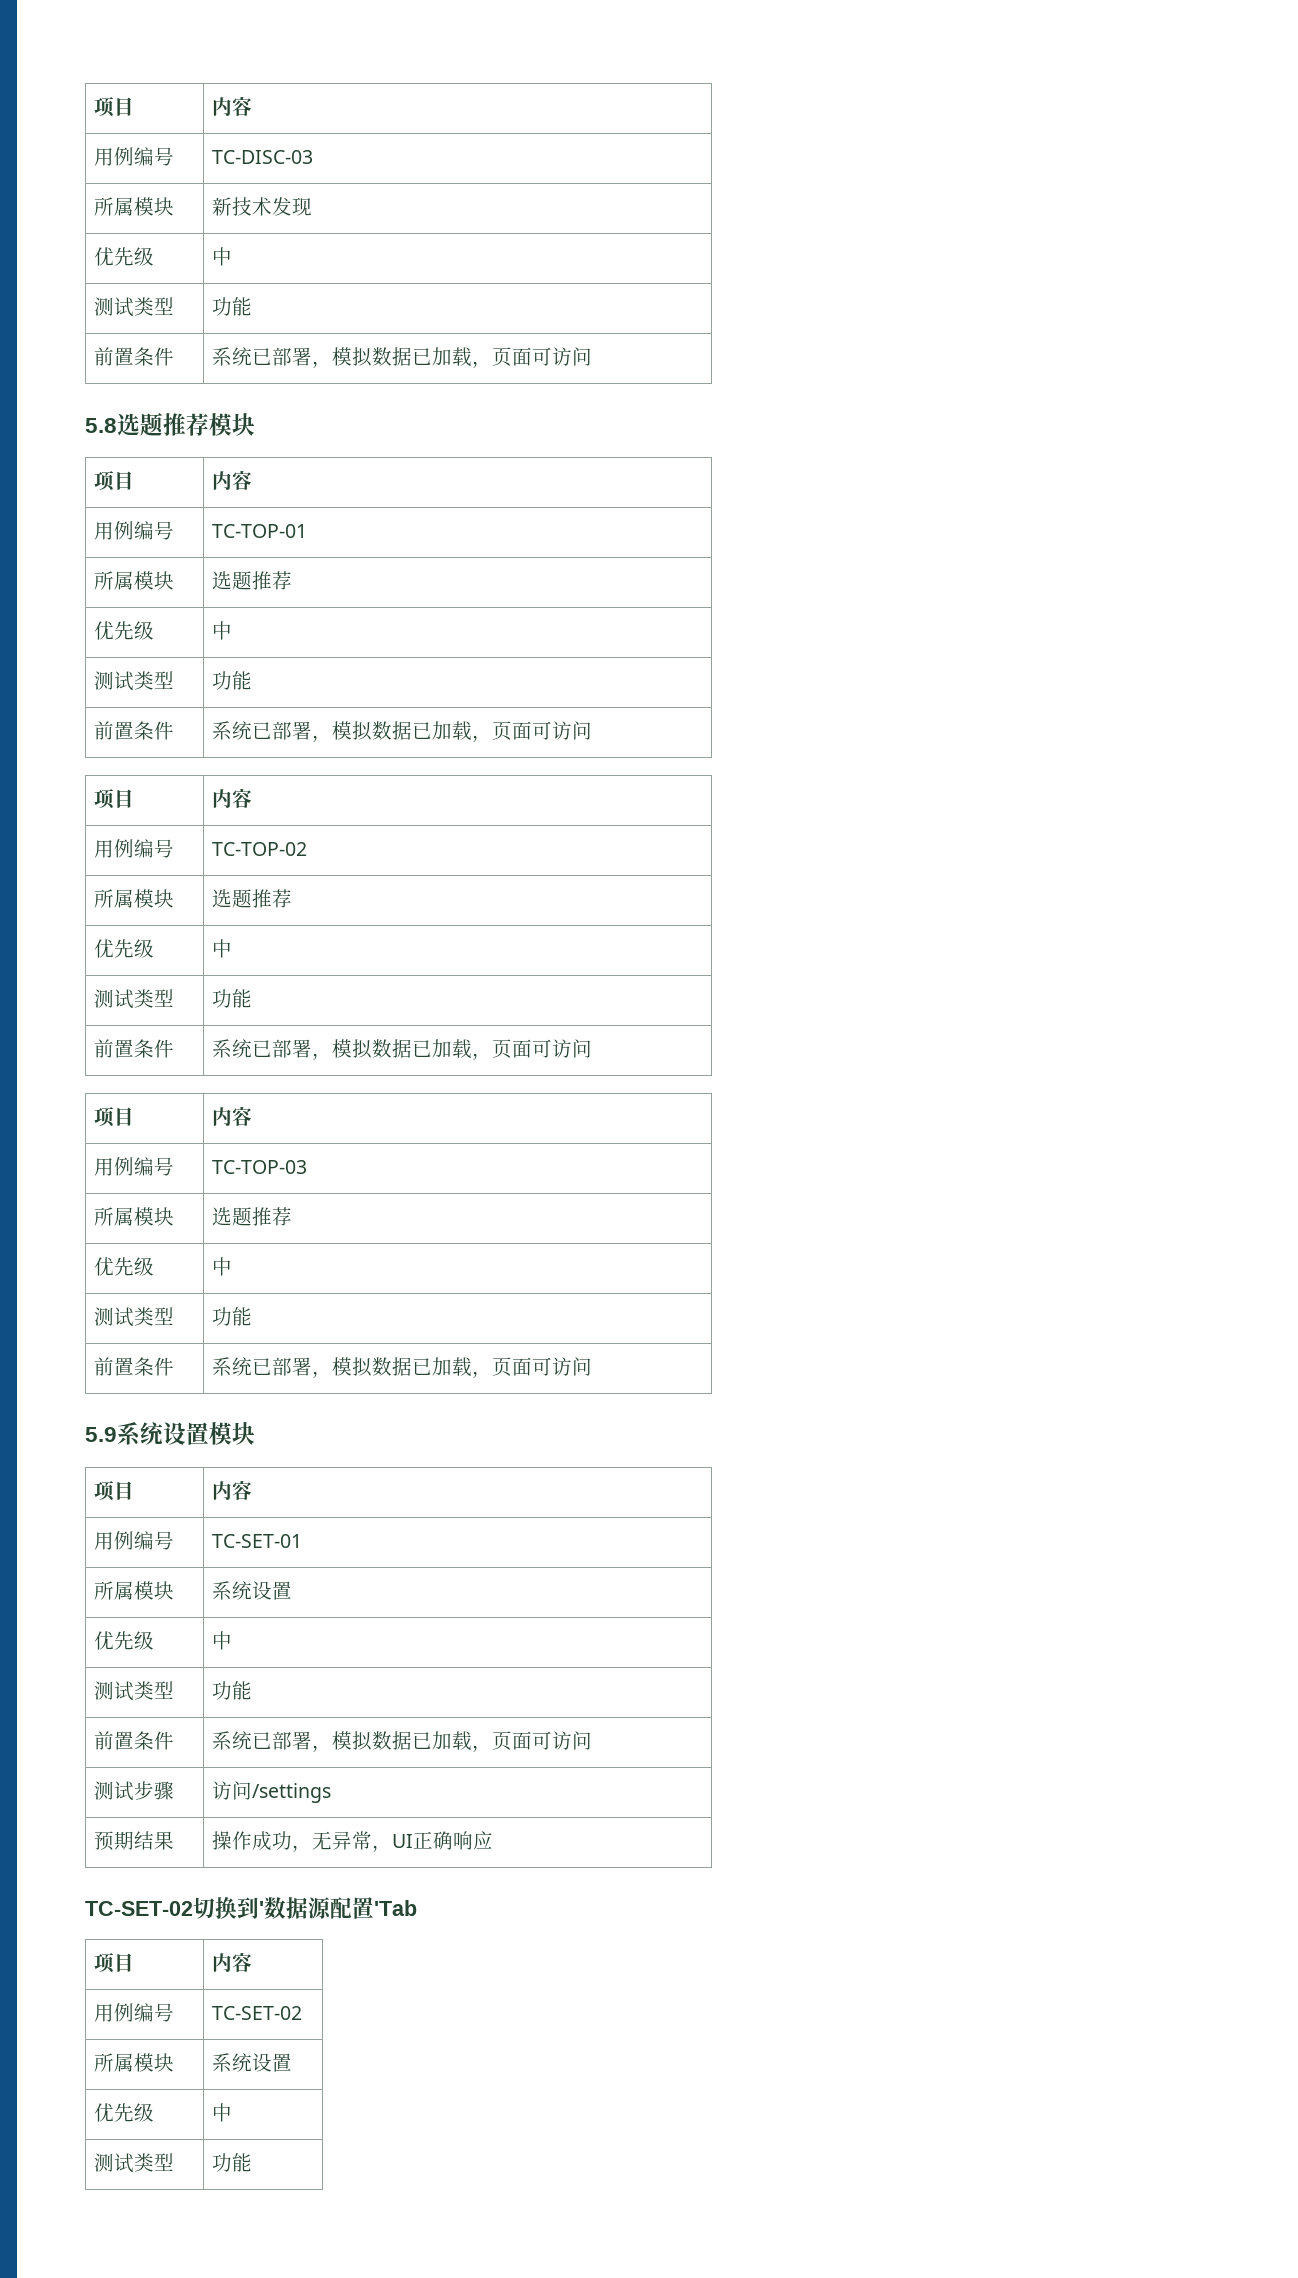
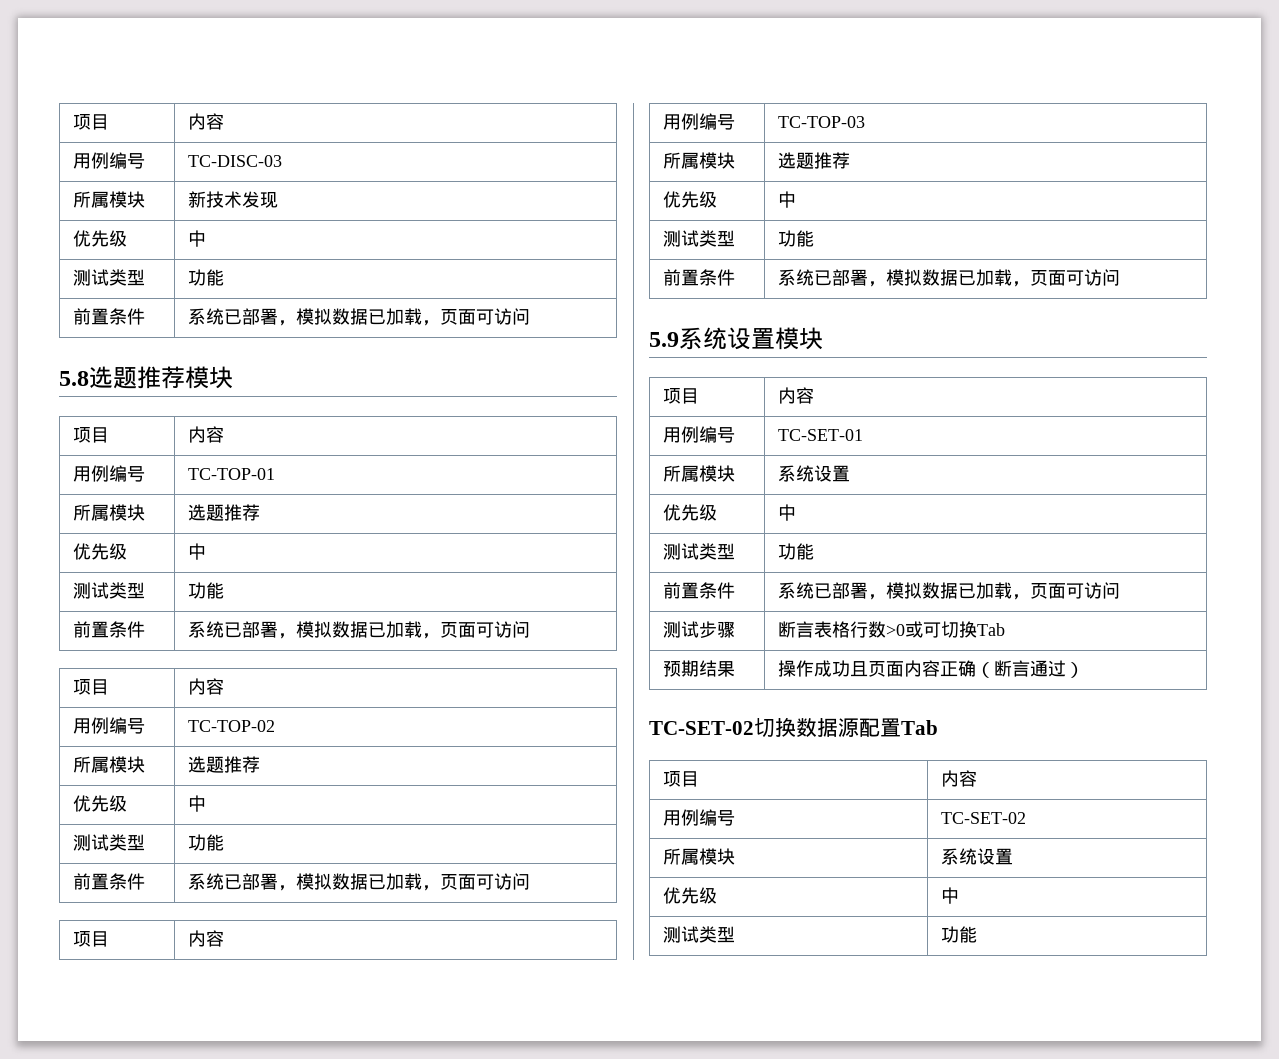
[211,1781,331,1803] [93,1831,174,1851] [211,1831,493,1852] 访问/settings // 预期结果 | 操作成功，无异常，UI正确响应 -> [777,621,1005,638] [662,660,735,677] [777,660,1084,678] 断言表格行数>0或可切换Tab // 预期结果 | 操作成功且页面内容正确（断言通过）
[237,1897,264,1919] 到' -> (796, 727) none
[374,1900,417,1916] 'Tab -> [901,720,938,735] Tab

